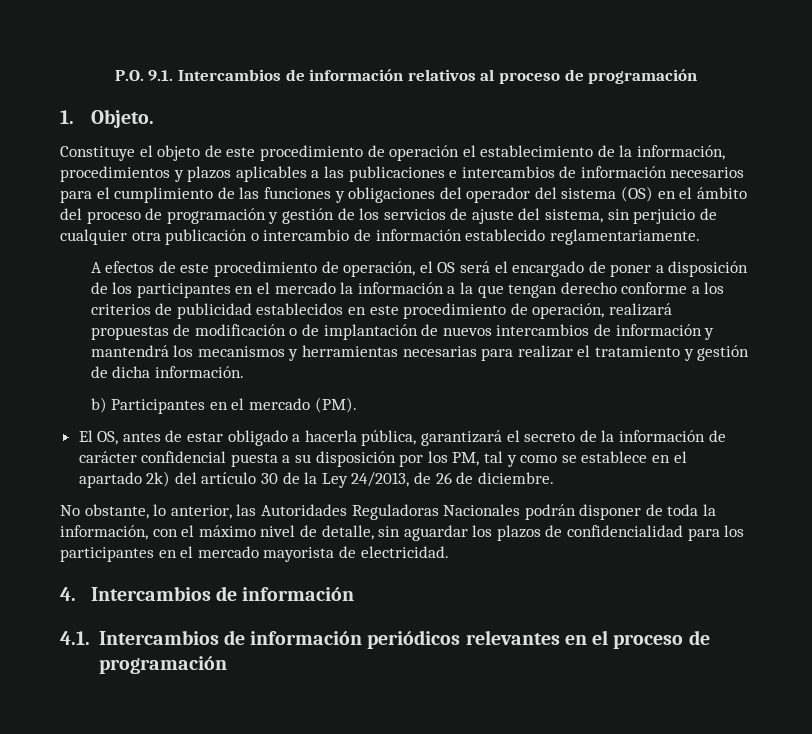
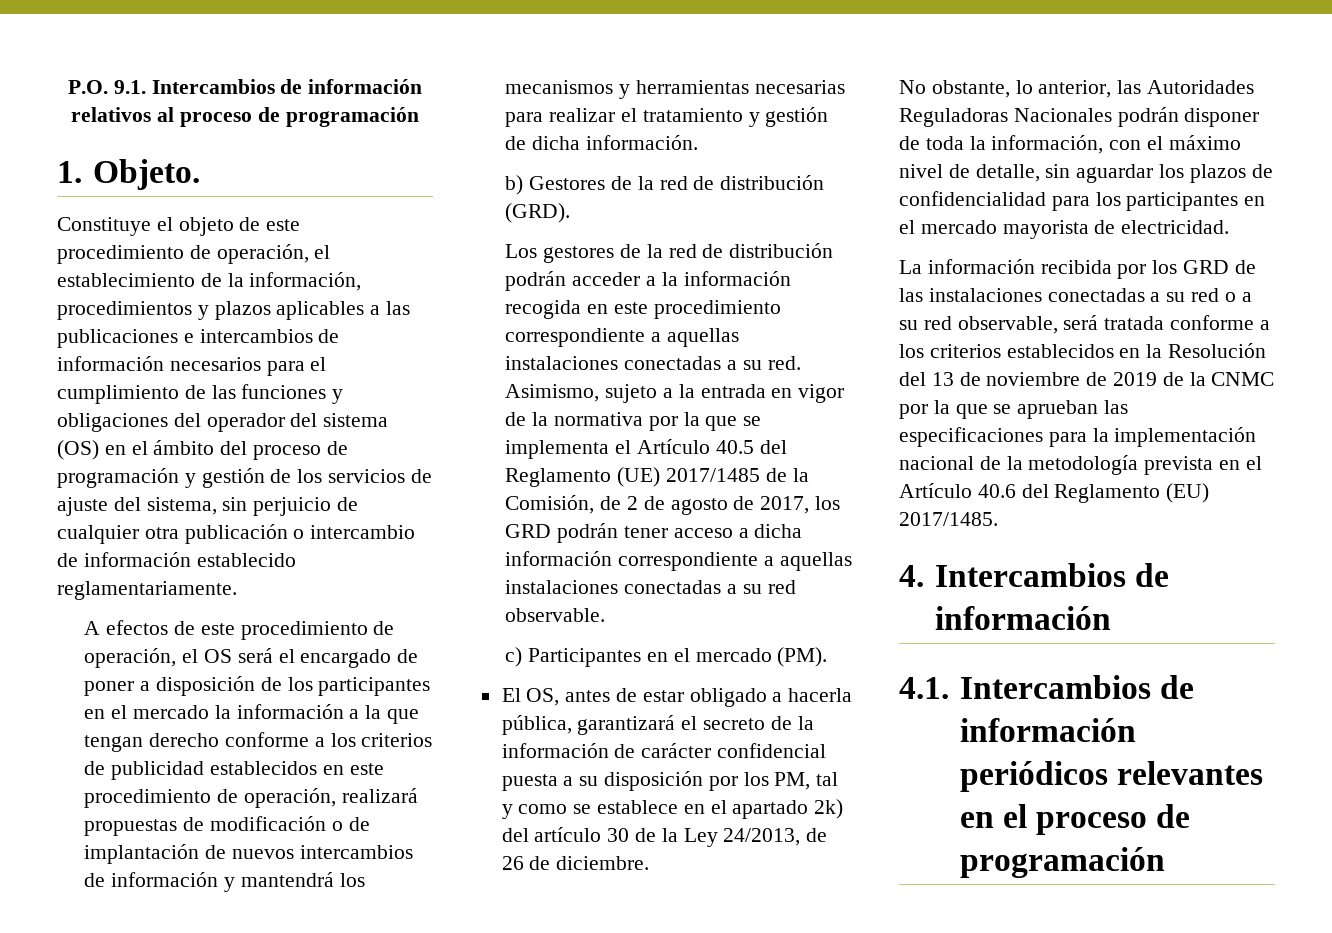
[389,145,460,161] operación -> [216,244,309,264] operación,
(107, 405) none -> [529,175,825,190] [505,203,571,223] [505,243,834,263] [505,271,791,291] [505,300,781,319] [505,328,740,347] [505,356,801,370] [505,384,845,403] [505,412,762,431] [505,439,787,459] [505,467,809,487] [505,495,841,515] [505,523,803,543] [505,551,852,571] [505,580,796,594] [505,608,606,622] [505,647,523,667] Gestores de la red de distribución (GRD). // Los gestores de la red de distribución podrán acceder a la información recogida en este procedimiento correspondiente a aquellas instalaciones conectadas a su red. Asimismo, sujeto a la entrada en vigor de la normativa por la que se implementa el Artículo 40.5 del Reglamento (UE) 2017/1485 de la Comisión, de 2 de agosto de 2017, los GRD podrán tener acceso a dicha información correspondiente a aquellas instalaciones conectadas a su red observable. // c)
(449, 552) none -> [899,259,1256,279] [899,288,1252,302] [899,315,1270,334] [899,343,1267,358] [899,372,1275,386] [899,400,1129,419] [899,427,1257,447] [899,455,1262,475] [899,483,1210,503] [899,512,998,526] // La información recibida por los GRD de las instalaciones conectadas a su red o a su red observable, será tratada conforme a los criterios establecidos en la Resolución del 13 de noviembre de 2019 de la CNMC por la que se aprueban las especificaciones para la implementación nacional de la metodología prevista en el Artículo 40.6 del Reglamento (EU) 2017/1485.

